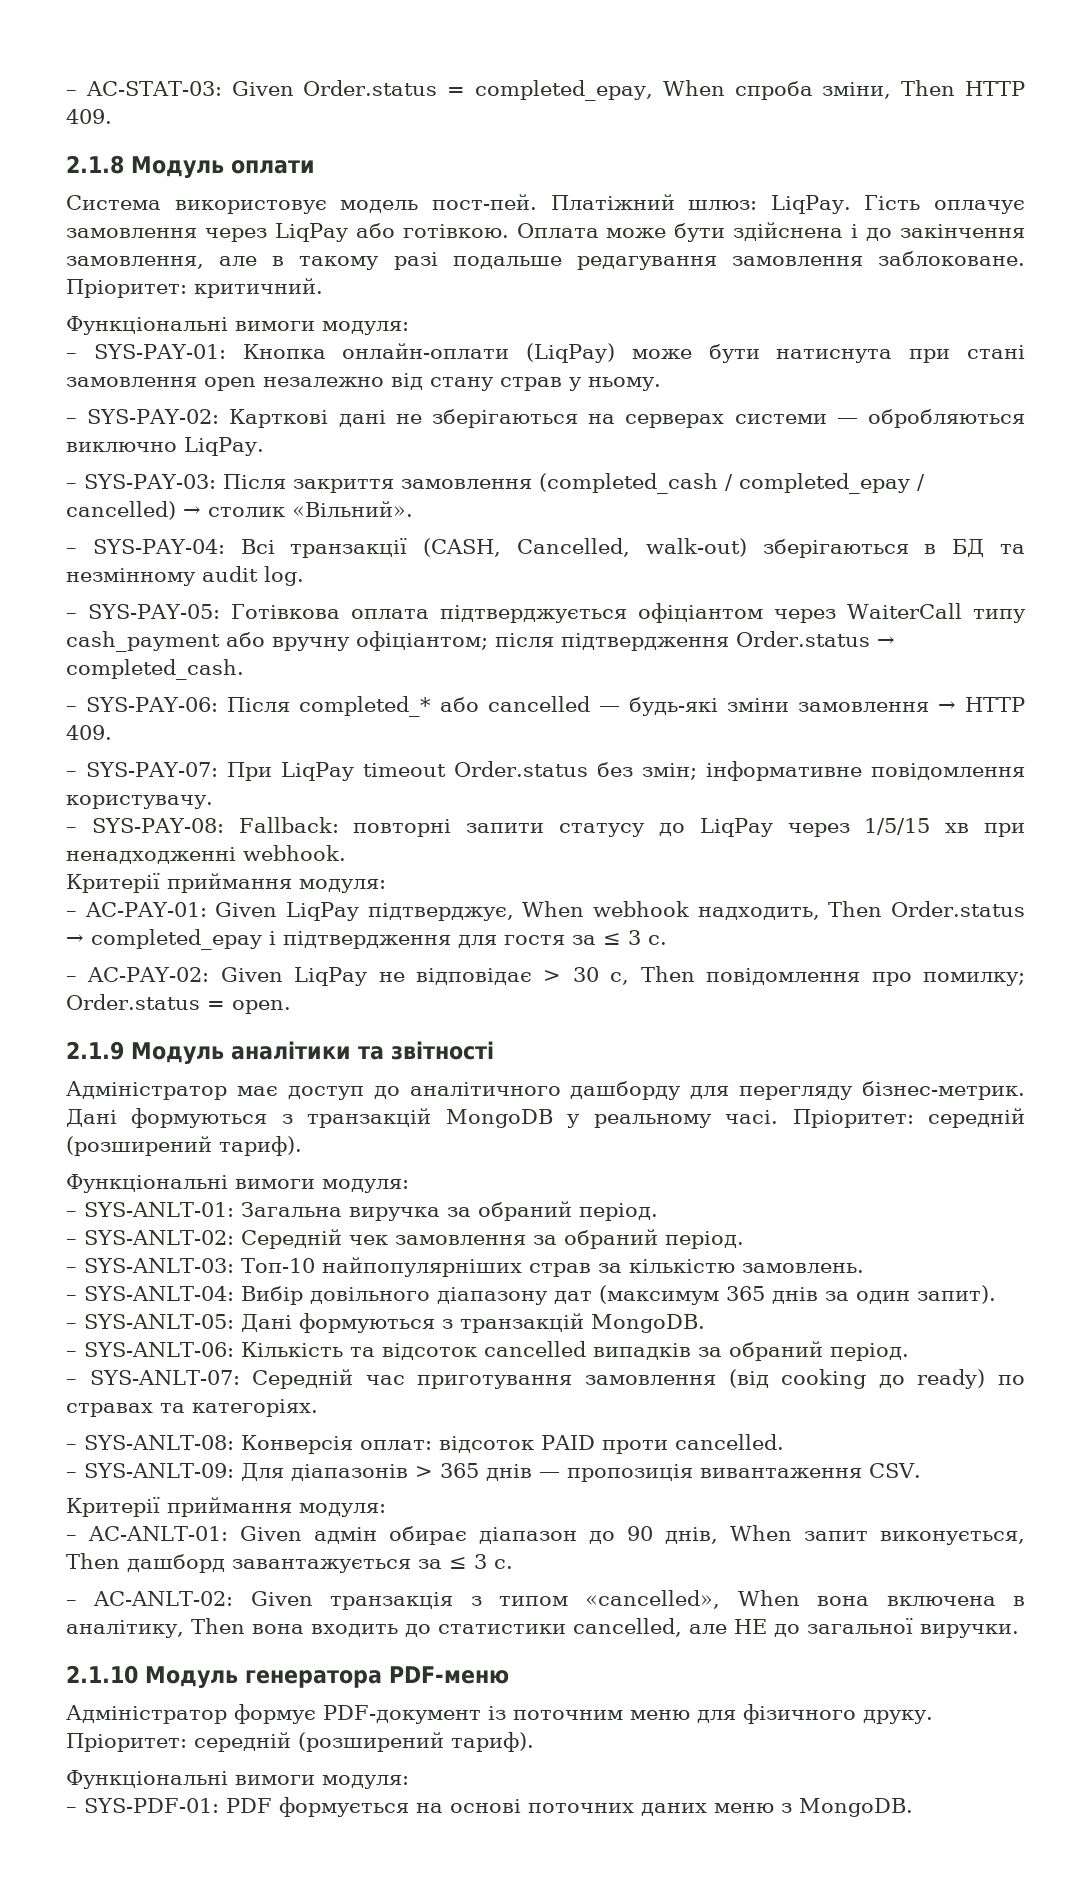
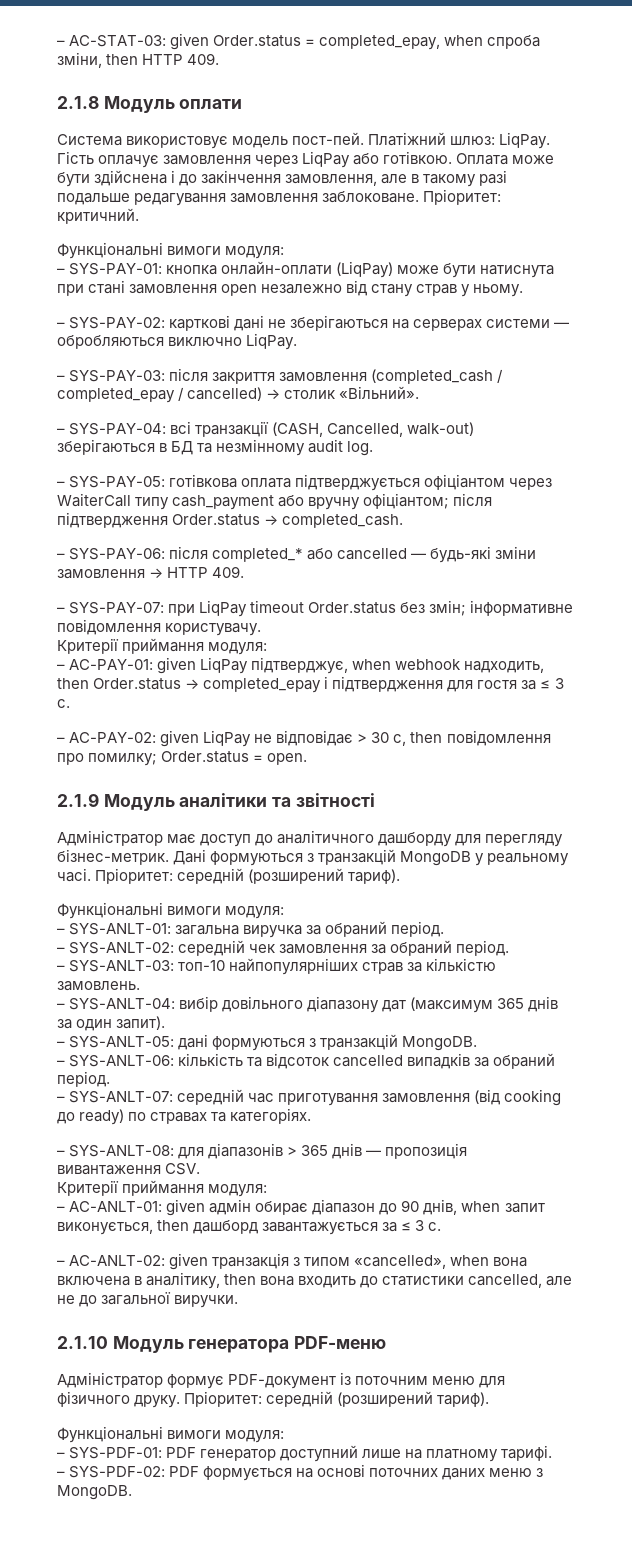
[231,81,294,96] Given -> [170,33,210,50] given
[662,80,725,96] When -> [444,35,484,46] when
[901,80,956,96] Then -> [106,54,139,65] then
[242,344,326,359] Кнопка -> [166,265,218,275] кнопка
[229,409,329,428] Карткові -> [169,315,231,331] карткові
[222,474,286,489] Після -> [169,368,209,381] після
[240,539,275,554] Всі -> [170,421,192,434] всі
[230,604,340,619] Готівкова -> [169,474,238,488] готівкова
[226,697,290,712] Після -> [169,546,209,559] після
[226,762,272,781] При -> [168,604,196,616] при
[66,817,1025,837] [66,845,346,864] // – SYS-PAY-08: Fallback: повторні запити статусу до LiqPay через 1/5/15 хв при ненадходженні webhook. -> (262, 629) none
[215,902,278,917] Given -> [157,657,197,674] given
[522,901,585,917] When -> [352,659,392,670] when
[828,901,883,917] Then -> [57,678,89,689] then
[220,967,283,982] Given -> [160,730,200,747] given
[640,966,695,982] Then -> [410,732,443,743] then
[240,1202,342,1217] Загальна -> [175,925,240,935] загальна
[240,1229,342,1249] Середній -> [178,940,246,956] середній
[240,1258,315,1273] Топ-10 -> [178,960,226,971] топ-10
[240,1286,303,1305] Вибір -> [179,996,219,1012] вибір
[240,1314,292,1332] Дані -> [178,1034,209,1050] дані
[240,1342,343,1357] Кількість -> [178,1053,244,1066] кількість
[252,1369,354,1389] Середній -> [177,1089,245,1105] середній
[240,1434,784,1454] [66,1463,284,1481] Конверсія оплат: відсоток PAID проти cancelled. // – SYS-ANLT-09: Для -> [178,1147,205,1159] для
[239,1526,302,1541] Given -> [166,1199,206,1216] given
[729,1525,792,1541] When -> [461,1201,501,1212] when
[66,1553,120,1569] Then -> [157,1220,190,1231] then
[250,1591,313,1606] Given -> [169,1253,209,1270] given
[737,1590,800,1606] When -> [450,1255,490,1266] when
[191,1618,245,1634] Then -> [224,1274,257,1285] then
[734,1619,767,1634] НЕ -> [57,1295,75,1304] не
(272, 1805) none -> [200,1445,553,1462] [57,1466,200,1478] генератор доступний лише на платному тарифі. // – SYS-PDF-02: PDF

